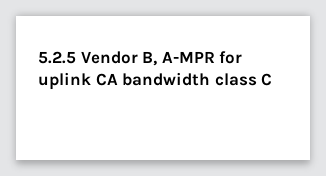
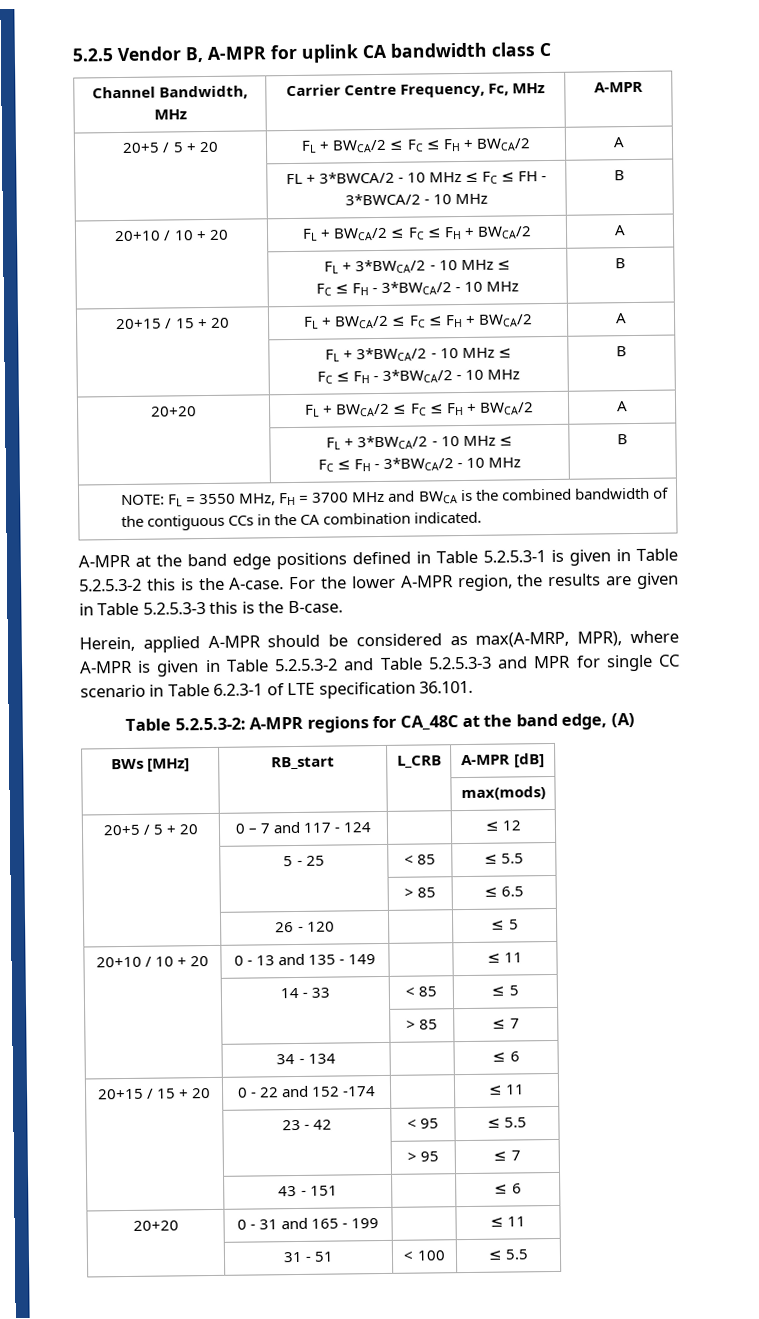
(273, 79) none -> [91,85,249,100] [153,109,187,120] [285,83,546,98] [594,81,643,93] [122,141,219,153] [301,138,531,153] [613,137,625,148] [285,171,548,185] [344,193,489,206] [614,170,625,181] [114,229,229,242] [302,226,532,241] [614,225,626,236] [324,259,511,274] [315,281,520,296] [615,258,626,269] [116,317,230,330] [303,314,533,329] [615,313,627,324] [325,347,512,362] [316,369,521,384] [616,346,627,357] [151,406,197,417] [305,402,534,417] [616,401,628,412] [326,435,513,450] [317,457,522,472] [617,434,628,445] [121,487,669,507] [121,511,483,531] [78,548,678,570] [79,572,679,592] [79,600,343,616] [79,630,679,653] [80,654,680,677] [80,680,474,699] [125,713,635,733] [110,758,191,772] [271,756,335,770] [396,755,442,768] [461,753,545,768] [460,786,546,801] [102,824,200,836] [234,821,373,834] [484,820,523,831] [283,855,325,867] [403,854,437,865] [483,853,525,864] [403,887,437,898] [483,886,525,897] [275,921,335,933] [491,919,519,930] [95,956,210,968] [233,953,377,966] [486,952,524,963] [279,987,331,999] [404,986,438,997] [491,985,519,996] [405,1019,439,1030] [492,1018,520,1029] [276,1053,336,1065] [492,1051,520,1062] [97,1087,212,1100] [236,1085,377,1098] [487,1084,526,1095] [281,1119,333,1131] [406,1118,440,1129] [486,1117,528,1128] [406,1151,440,1162] [493,1150,521,1161] [278,1185,338,1197] [494,1183,522,1194] [132,1220,179,1231] [236,1217,380,1230] [489,1216,527,1227] [282,1251,335,1263] [403,1250,446,1261] [487,1249,530,1260] // Channel Bandwidth, MHz | Carrier Centre Frequency, Fc, MHz | A-MPR // 20+5 / 5 + 20 | FL + BWCA/2 ≤ FC ≤ FH + BWCA/2 | A // | FL + 3*BWCA/2 - 10 MHz ≤ FC ≤ FH - 3*BWCA/2 - 10 MHz | B // 20+10 / 10 + 20 | FL + BWCA/2 ≤ FC ≤ FH + BWCA/2 | A // | FL + 3*BWCA/2 - 10 MHz ≤ // FC ≤ FH - 3*BWCA/2 - 10 MHz | B // 20+15 / 15 + 20 | FL + BWCA/2 ≤ FC ≤ FH + BWCA/2 | A // | FL + 3*BWCA/2 - 10 MHz ≤ // FC ≤ FH - 3*BWCA/2 - 10 MHz | B // 20+20 | FL + BWCA/2 ≤ FC ≤ FH + BWCA/2 | A // | FL + 3*BWCA/2 - 10 MHz ≤ // FC ≤ FH - 3*BWCA/2 - 10 MHz | B // NOTE: FL = 3550 MHz, FH = 3700 MHz and BWCA is the combined bandwidth of the contiguous CCs in the CA combination indicated. // A-MPR at the band edge positions defined in Table 5.2.5.3-1 is given in Table 5.2.5.3-2 this is the A-case. For the lower A-MPR region, the results are given in Table 5.2.5.3-3 this is the B-case. // Herein, applied A-MPR should be considered as max(A-MRP, MPR), where A-MPR is given in Table 5.2.5.3-2 and Table 5.2.5.3-3 and MPR for single CC scenario in Table 6.2.3-1 of LTE specification 36.101. // Table 5.2.5.3-2: A-MPR regions for CA_48C at the band edge, (A) // BWs [MHz] | RB_start | L_CRB | A-MPR [dB] // | | | max(mods) // 20+5 / 5 + 20 | 0 – 7 and 117 - 124 | | ≤ 12 // | 5 - 25 | < 85 | ≤ 5.5 // | | > 85 | ≤ 6.5 // | 26 - 120 | | ≤ 5 // 20+10 / 10 + 20 | 0 - 13 and 135 - 149 | | ≤ 11 // | 14 - 33 | < 85 | ≤ 5 // | | > 85 | ≤ 7 // | 34 - 134 | | ≤ 6 // 20+15 / 15 + 20 | 0 - 22 and 152 -174 | | ≤ 11 // | 23 - 42 | < 95 | ≤ 5.5 // | | > 95 | ≤ 7 // | 43 - 151 | | ≤ 6 // 20+20 | 0 - 31 and 165 - 199 | | ≤ 11 // | 31 - 51 | < 100 | ≤ 5.5

